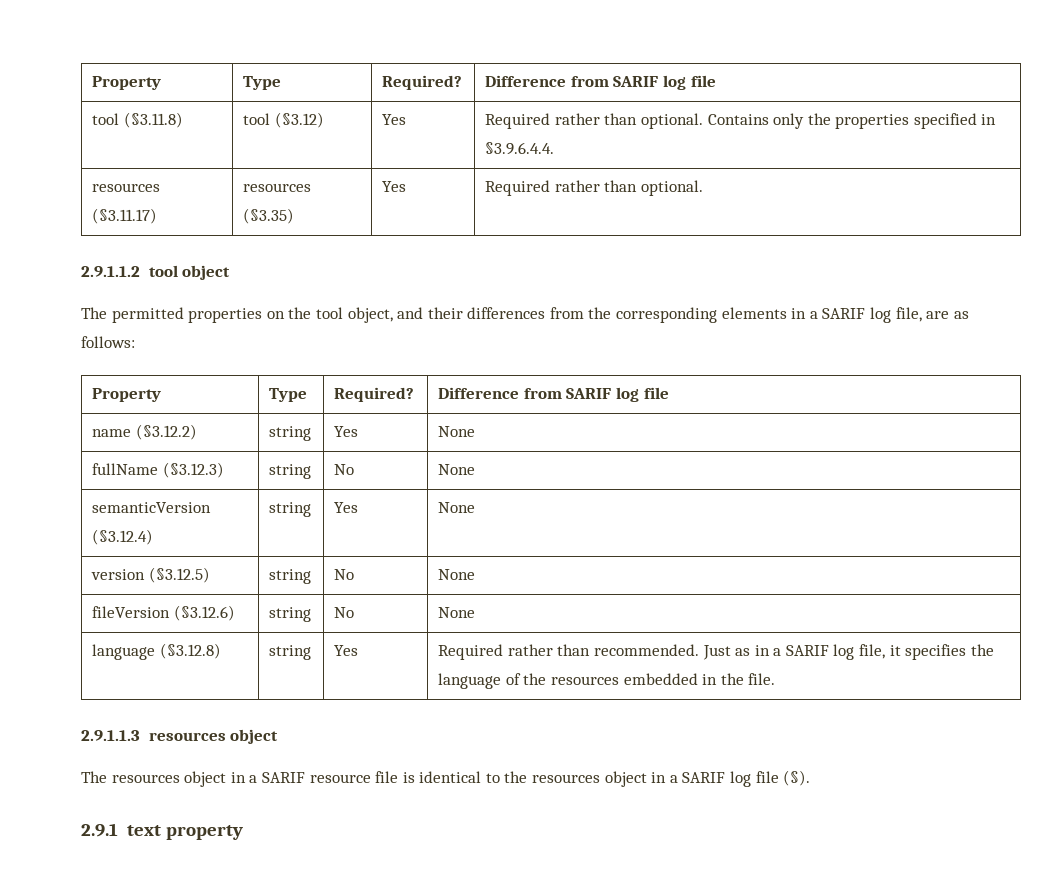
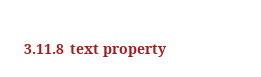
[92,76,162,90] [243,76,282,90] [382,75,463,90] [485,75,716,90] [92,112,183,128] [243,112,324,128] [382,114,407,125] [485,113,997,129] [485,142,555,155] [92,183,161,192] [92,208,158,224] [243,183,312,192] [243,208,295,224] [382,181,407,192] [485,180,703,196] [81,265,231,280] [81,307,969,323] [81,336,135,348] [92,388,162,402] [269,388,308,402] [334,387,415,402] [438,387,669,402] [92,424,197,440] [269,426,312,441] [334,426,359,437] [438,426,476,437] [92,462,224,478] [269,464,312,479] [334,464,355,475] [438,464,476,475] [92,502,212,513] [92,529,154,545] [269,502,312,517] [334,502,359,513] [438,502,476,513] [91,567,210,583] [269,569,312,584] [334,569,355,580] [438,569,476,580] [92,605,235,621] [269,607,312,622] [334,607,355,618] [438,607,476,618] [92,643,221,660] [269,645,312,660] [334,645,359,656] [438,644,994,660] [438,673,776,689] [81,729,279,744] [81,770,811,787] [81,823,118,837] Property | Type | Required? | Difference from SARIF log file // tool (§3.11.8) | tool (§3.12) | Yes | Required rather than optional. Contains only the properties specified in §3.9.6.4.4. // resources (§3.11.17) | resources (§3.35) | Yes | Required rather than optional. // 2.9.1.1.2 tool object // The permitted properties on the tool object, and their differences from the corresponding elements in a SARIF log file, are as follows: // Property | Type | Required? | Difference from SARIF log file // name (§3.12.2) | string | Yes | None // fullName (§3.12.3) | string | No | None // semanticVersion (§3.12.4) | string | Yes | None // version (§3.12.5) | string | No | None // fileVersion (§3.12.6) | string | No | None // language (§3.12.8) | string | Yes | Required rather than recommended. Just as in a SARIF log file, it specifies the language of the resources embedded in the file. // 2.9.1.1.3 resources object // The resources object in a SARIF resource file is identical to the resources object in a SARIF log file (§). // 2.9.1 -> [24,44,64,54] 3.11.8

